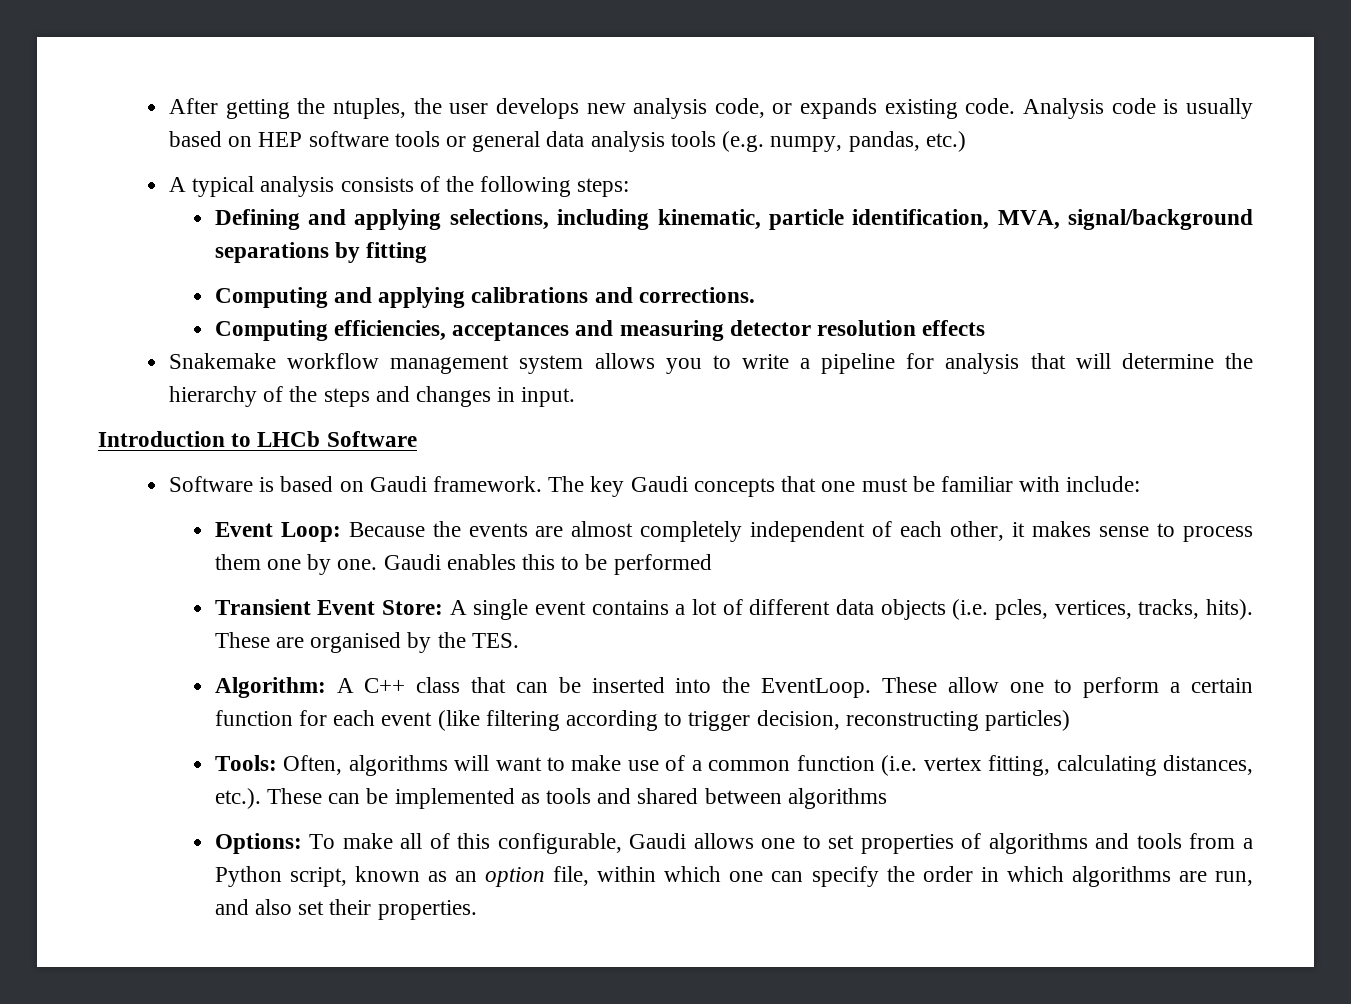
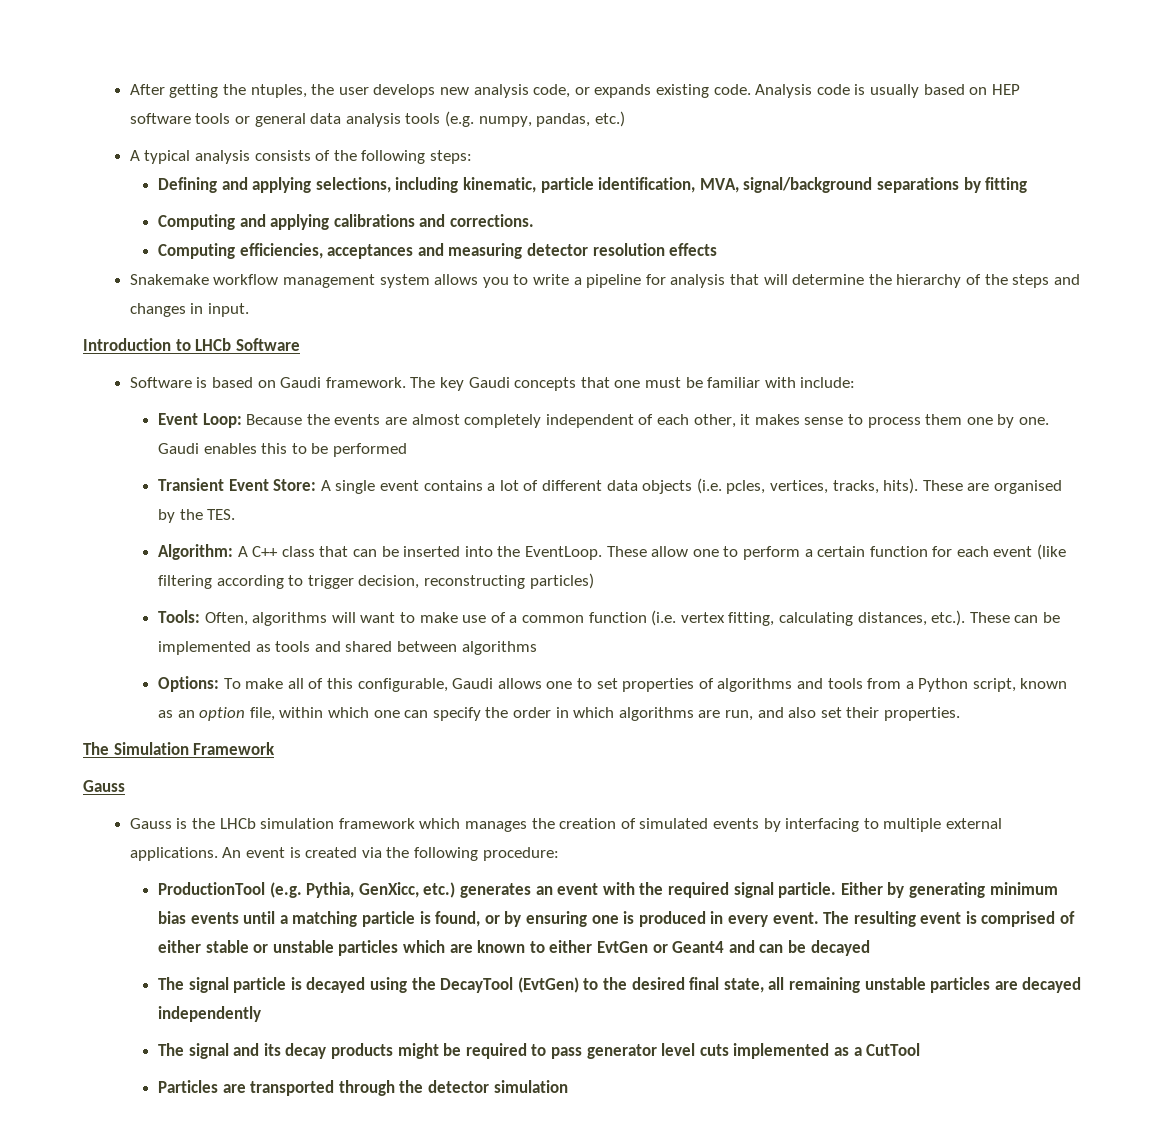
(477, 910) none -> [83,742,276,755] [83,780,125,792] [129,818,1002,832] [129,847,559,861] [158,882,1058,898] [158,911,1076,927] [158,940,870,956] [158,977,1082,993] [158,1006,262,1022] [158,1043,921,1059] [158,1080,568,1096] // The Simulation Framework // Gauss // Gauss is the LHCb simulation framework which manages the creation of simulated events by interfacing to multiple external applications. An event is created via the following procedure: // ProductionTool (e.g. Pythia, GenXicc, etc.) generates an event with the required signal particle. Either by generating minimum bias events until a matching particle is found, or by ensuring one is produced in every event. The resulting event is comprised of either stable or unstable particles which are known to either EvtGen or Geant4 and can be decayed // The signal particle is decayed using the DecayTool (EvtGen) to the desired final state, all remaining unstable particles are decayed independently // The signal and its decay products might be required to pass generator level cuts implemented as a CutTool // Particles are transported through the detector simulation

